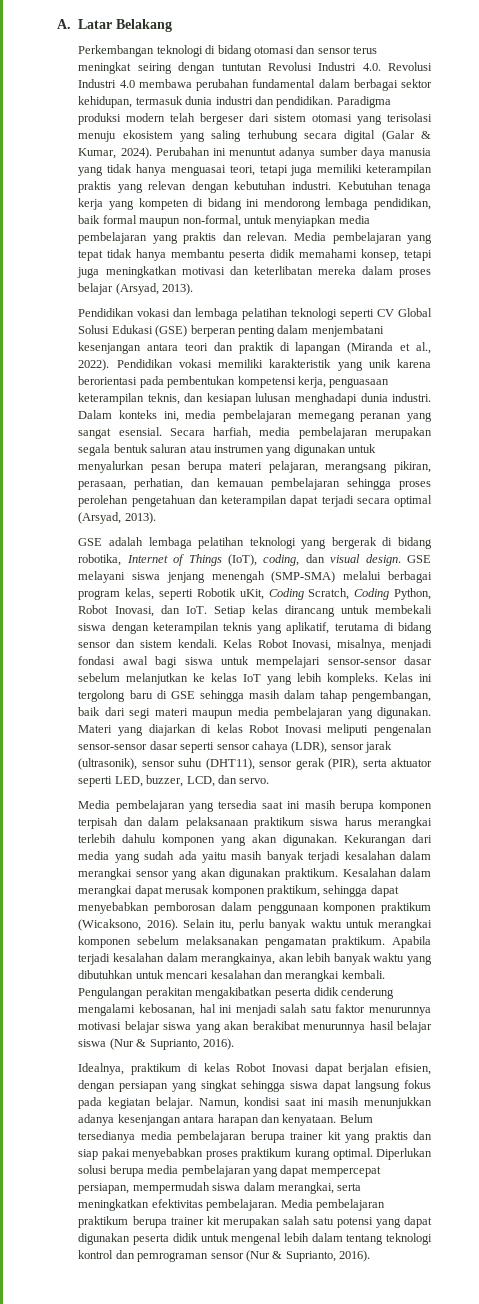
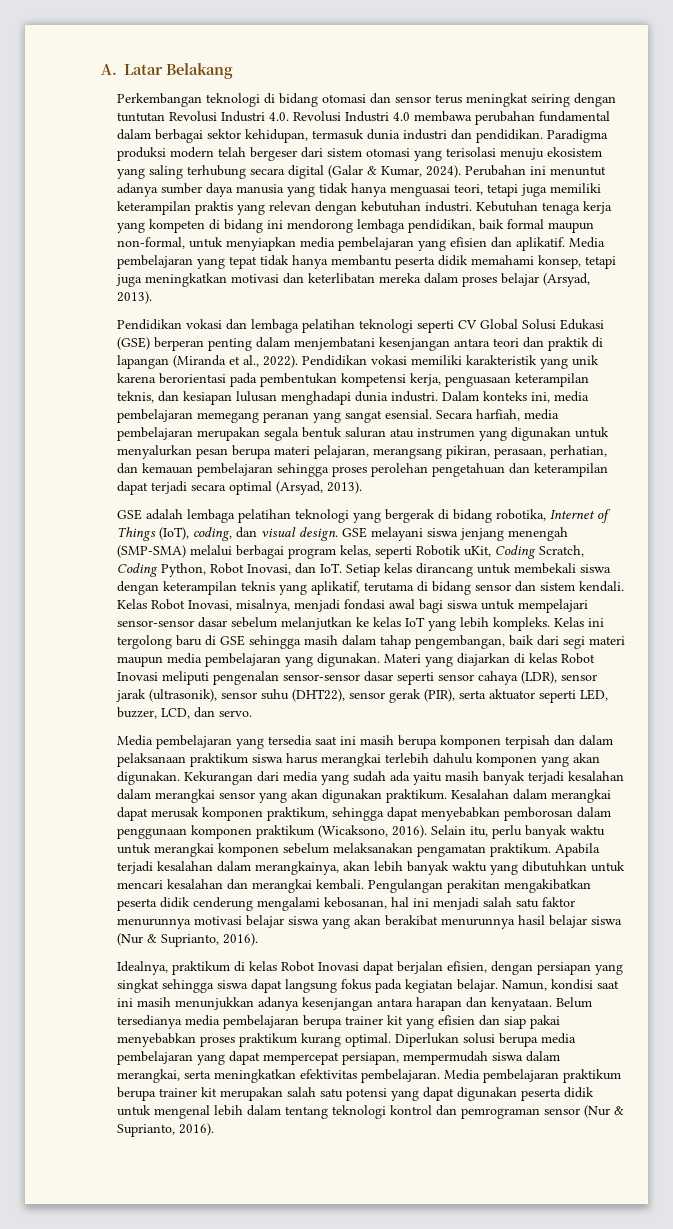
[183,232,288,244] praktis dan relevan. -> [450,237,566,251] efisien dan aplikatif.
[205,758,255,770] (DHT11), -> [292,689,346,702] (DHT22),
[374,1131,408,1143] praktis -> [438,1015,476,1025] efisien

